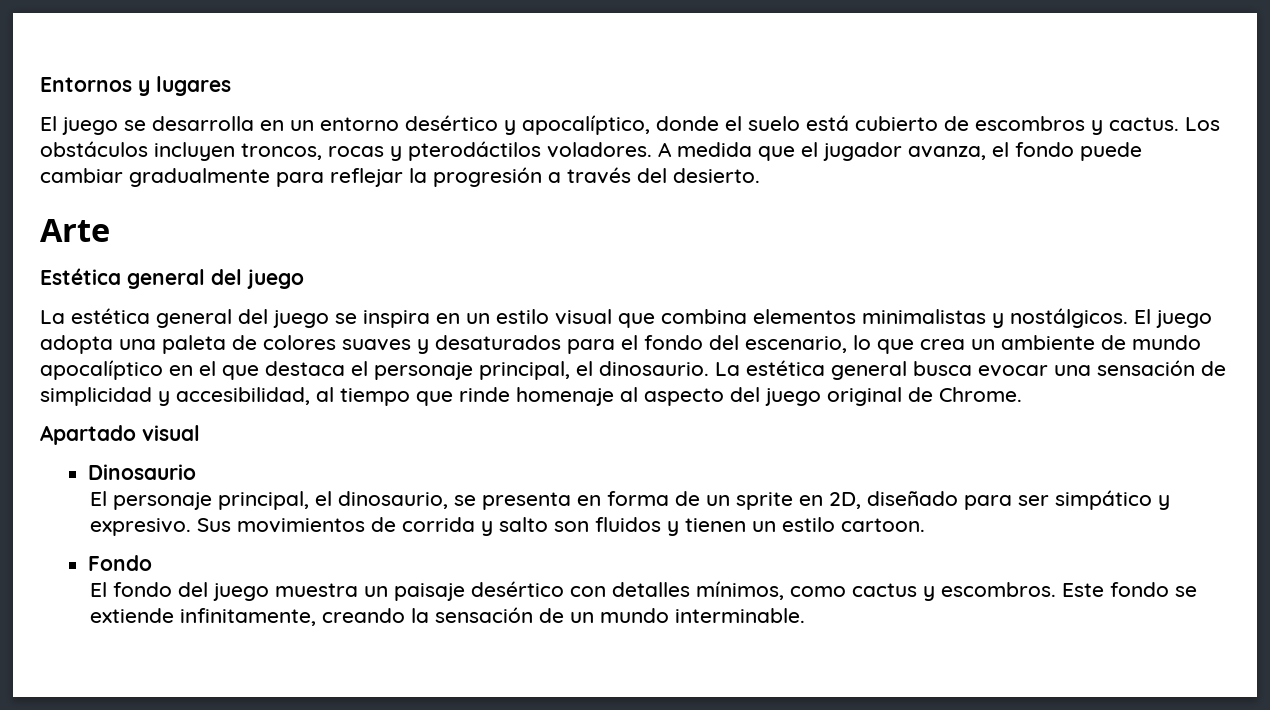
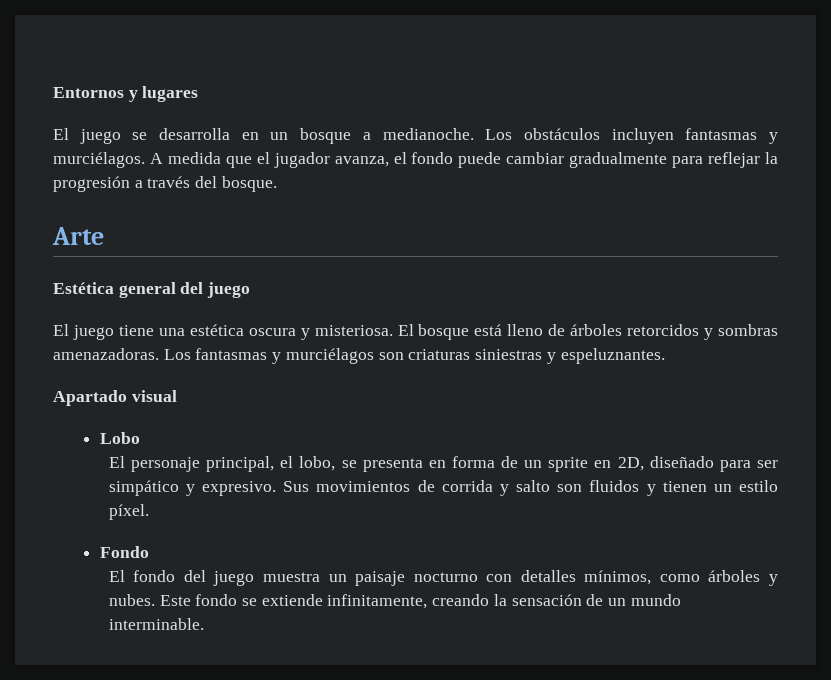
[320,115,1220,135] [40,141,652,161] entorno desértico y apocalíptico, donde el suelo está cubierto de escombros y cactus. Los obstáculos incluyen troncos, rocas y pterodáctilos voladores. -> [300,128,779,144] [53,152,145,168] bosque a medianoche. Los obstáculos incluyen fantasmas y murciélagos.
[673,168,760,183] desierto. -> [221,176,277,192] bosque.
[40,308,1212,328] [40,335,1201,354] [40,360,1226,380] [40,387,1022,406] La estética general del juego se inspira en un estilo visual que combina elementos minimalistas y nostálgicos. El juego adopta una paleta de colores suaves y desaturados para el fondo del escenario, lo que crea un ambiente de mundo apocalíptico en el que destaca el personaje principal, el dinosaurio. La estética general busca evocar una sensación de simplicidad y accesibilidad, al tiempo que rinde homenaje al aspecto del juego original de Chrome. -> [53,324,778,340] [53,348,665,364] El juego tiene una estética oscura y misteriosa. El bosque está lleno de árboles retorcidos y sombras amenazadoras. Los fantasmas y murciélagos son criaturas siniestras y espeluznantes.
[88,464,197,480] Dinosaurio -> [100,432,141,444] Lobo
[338,491,449,509] dinosaurio, -> [299,456,336,471] lobo,
[841,518,926,532] cartoon. -> [108,504,149,520] píxel.
[471,581,565,597] desértico -> [413,572,478,582] nocturno
[852,582,1057,601] cactus y escombros. -> [708,570,779,586] [108,594,155,606] árboles y nubes.

